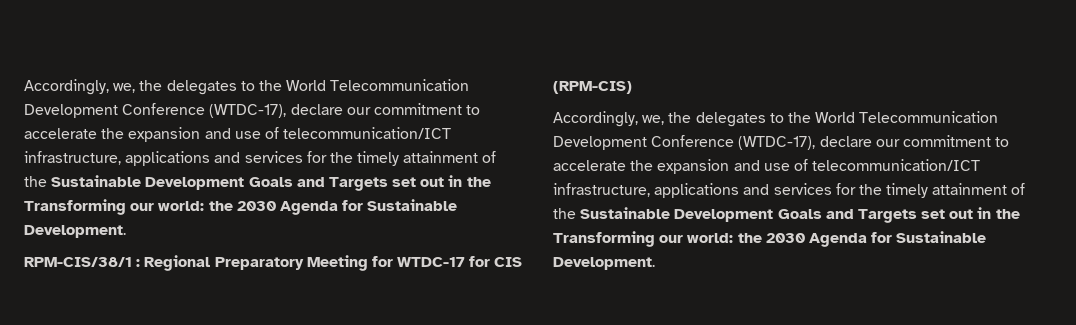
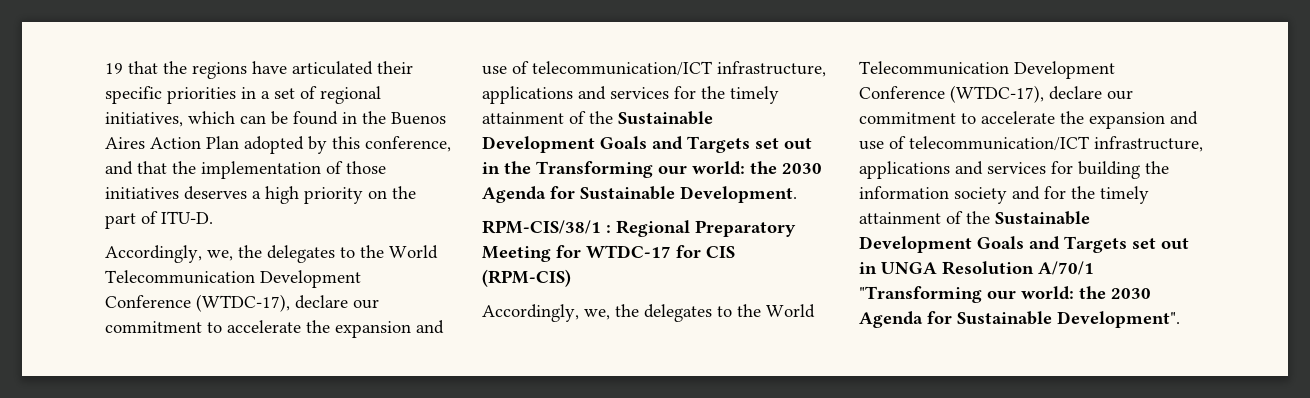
(24, 87) none -> [105,61,413,79] [105,86,381,104] [105,111,446,127] [105,136,451,154] [105,161,386,179] [105,186,416,204] [105,211,213,229] 19 that the regions have articulated their specific priorities in a set of regional initiatives, which can be found in the Buenos Aires Action Plan adopted by this conference, and that the implementation of those initiatives deserves a high priority on the part of ITU-D. //
(856, 189) none -> [1078,161,1169,179] [859,186,1066,204] building the information society and for
[995,209,1020,219] [553,231,987,247] [553,257,655,270] the Transforming our world: the 2030 Agenda for Sustainable Development. -> [881,261,1094,275] [859,286,1151,303] [859,311,1180,328] UNGA Resolution A/70/1 "Transforming our world: the 2030 Agenda for Sustainable Development".

